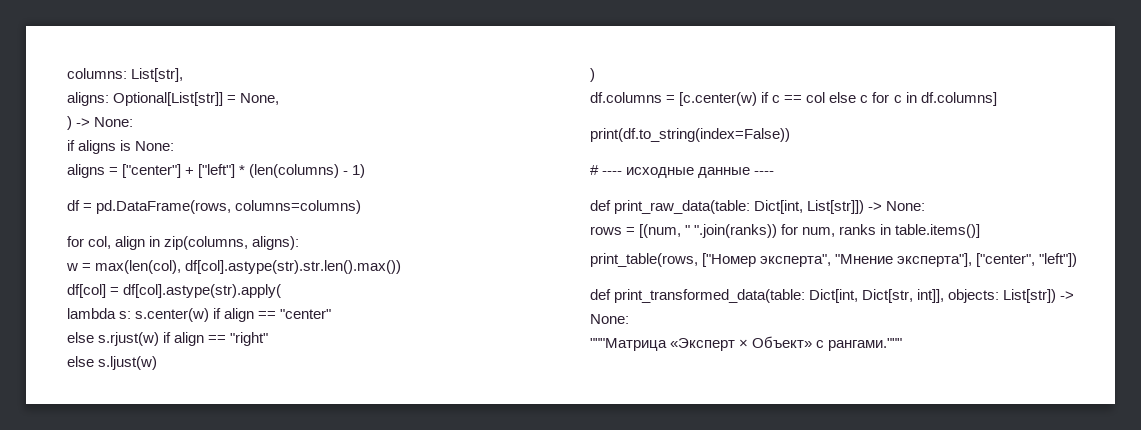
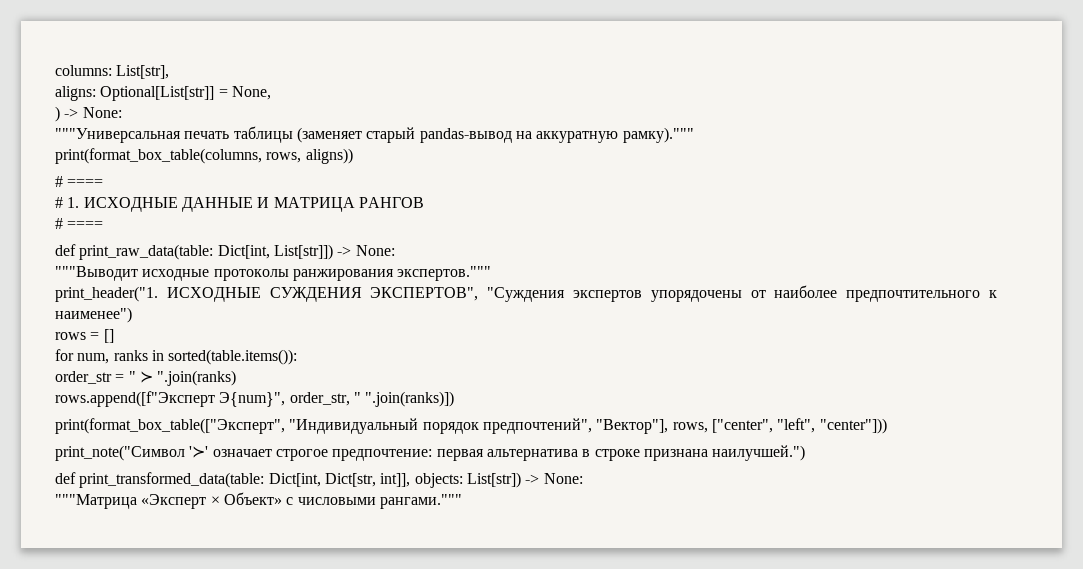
[67,140,175,154] [67,164,366,178] [67,200,362,214] [67,236,300,250] [66,260,402,274] [67,284,282,298] [67,308,332,322] [67,332,269,346] [67,356,158,370] [590,68,595,82] [590,92,997,106] [590,128,790,142] [590,165,775,178] if aligns is None: // aligns = ["center"] + ["left"] * (len(columns) - 1) // df = pd.DataFrame(rows, columns=columns) // for col, align in zip(columns, aligns): // w = max(len(col), df[col].astype(str).str.len().max()) // df[col] = df[col].astype(str).apply( // lambda s: s.center(w) if align == "center" // else s.rjust(w) if align == "right" // else s.ljust(w) // ) // df.columns = [c.center(w) if c == col else c for c in df.columns] // print(df.to_string(index=False)) // # ---- исходные данные ---- -> [55,126,694,143] [55,148,353,164] [55,176,104,187] [55,197,424,212] [55,218,104,229] """Универсальная печать таблицы (заменяет старый pandas-вывод на аккуратную рамку).""" // print(format_box_table(columns, rows, aligns)) // # ==== // # 1. ИСХОДНЫЕ ДАННЫЕ И МАТРИЦА РАНГОВ // # ====
(926, 206) none -> [55,266,492,281] [55,285,997,302] [55,307,132,323] // """Выводит исходные протоколы ранжирования экспертов.""" // print_header("1. ИСХОДНЫЕ СУЖДЕНИЯ ЭКСПЕРТОВ", "Суждения экспертов упорядочены от наиболее предпочтительного к наименее")
[639,224,778,238] [(num, " ".join(ranks)) -> [103,329,114,343] [] //
[895,224,981,238] [590,253,1078,267] table.items()] // print_table(rows, ["Номер эксперта", "Мнение эксперта"], ["center", "left"]) -> [168,349,298,365] [55,370,237,386] [55,391,455,407] [55,418,887,434] [55,445,806,461] sorted(table.items()): // order_str = " ≻ ".join(ranks) // rows.append([f"Эксперт Э{num}", order_str, " ".join(ranks)]) // print(format_box_table(["Эксперт", "Индивидуальный порядок предпочтений", "Вектор"], rows, ["center", "left", "center"])) // print_note("Символ '≻' означает строгое предпочтение: первая альтернатива в строке признана наилучшей.")
(825, 344) none -> [297,497,376,505] числовыми

